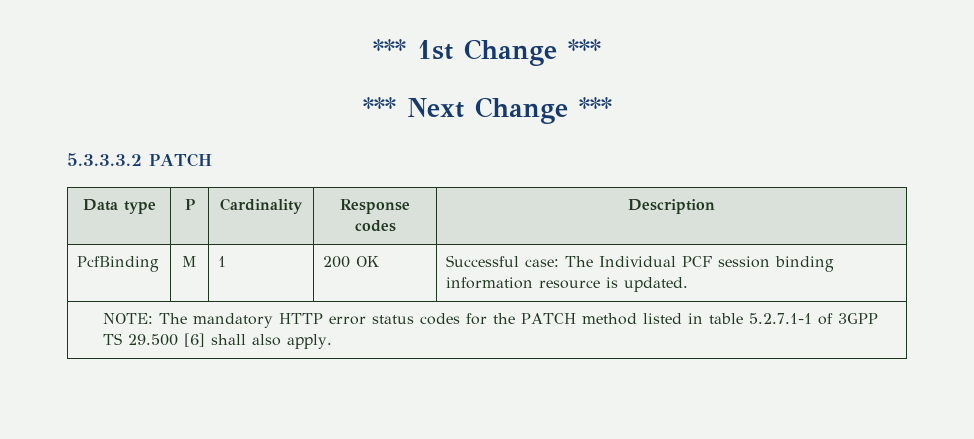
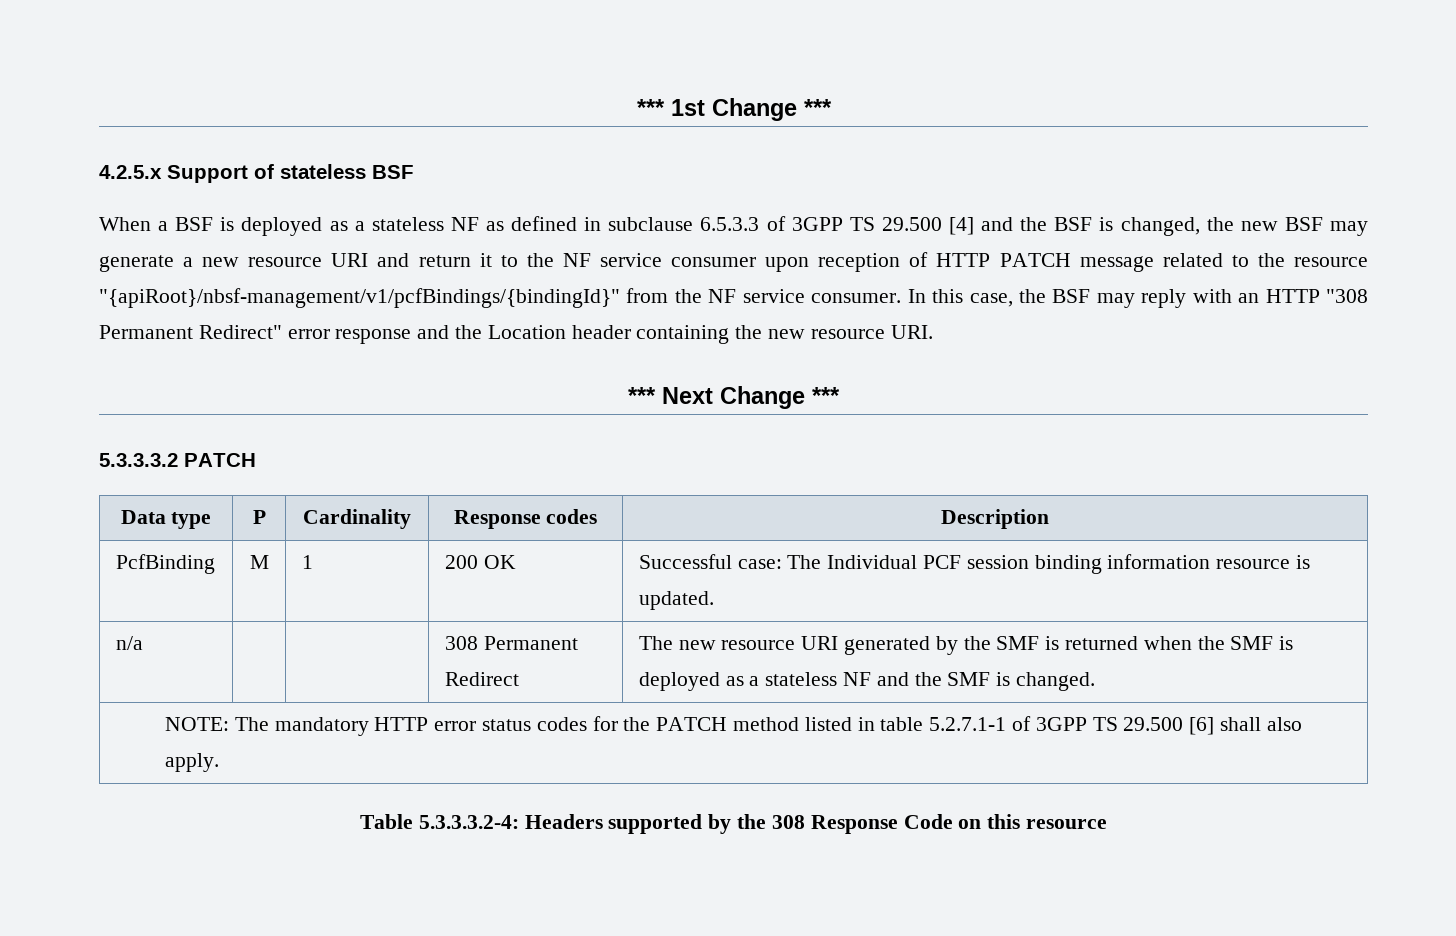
(601, 49) none -> [99,164,414,183] [99,216,1368,236] [99,252,1368,272] [99,288,1368,308] [99,325,933,344] // 4.2.5.x Support of stateless BSF // When a BSF is deployed as a stateless NF as defined in subclause 6.5.3.3 of 3GPP TS 29.500 [4] and the BSF is changed, the new BSF may generate a new resource URI and return it to the NF service consumer upon reception of HTTP PATCH message related to the resource "{apiRoot}/nbsf-management/v1/pcfBindings/{bindingId}" from the NF service consumer. In this case, the BSF may reply with an HTTP "308 Permanent Redirect" error response and the Location header containing the new resource URI.
(688, 284) none -> [115,636,143,650] [444,636,578,650] [444,672,519,686] [638,636,1294,655] [638,672,1095,691] // n/a | | | 308 Permanent Redirect | The new resource URI generated by the SMF is returned when the SMF is deployed as a stateless NF and the SMF is changed.
(333, 341) none -> [360,814,1107,834] // Table 5.3.3.3.2-4: Headers supported by the 308 Response Code on this resource

